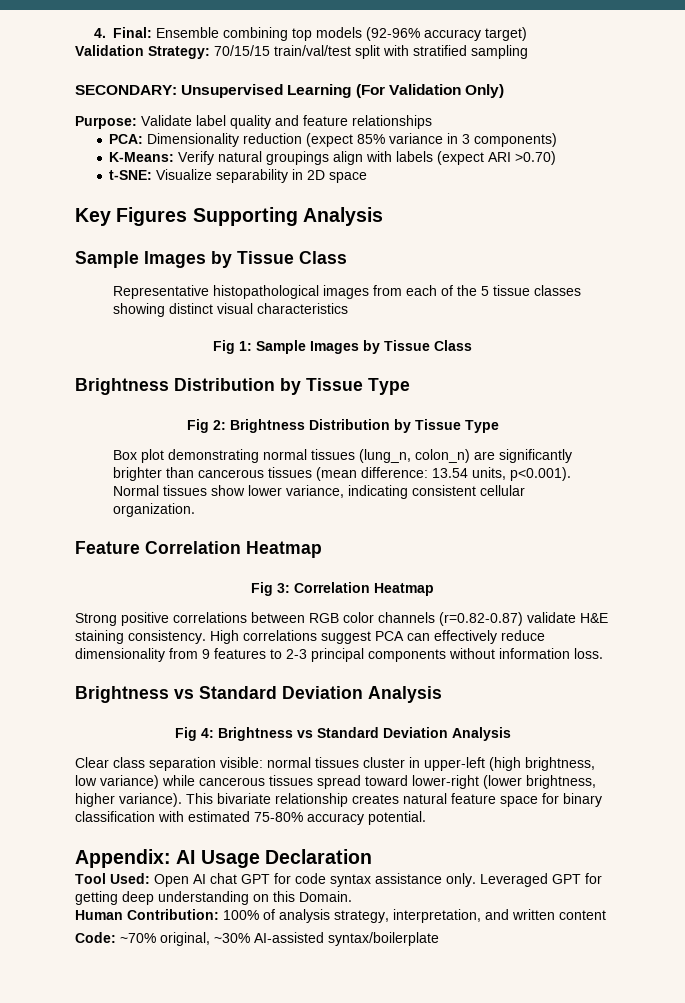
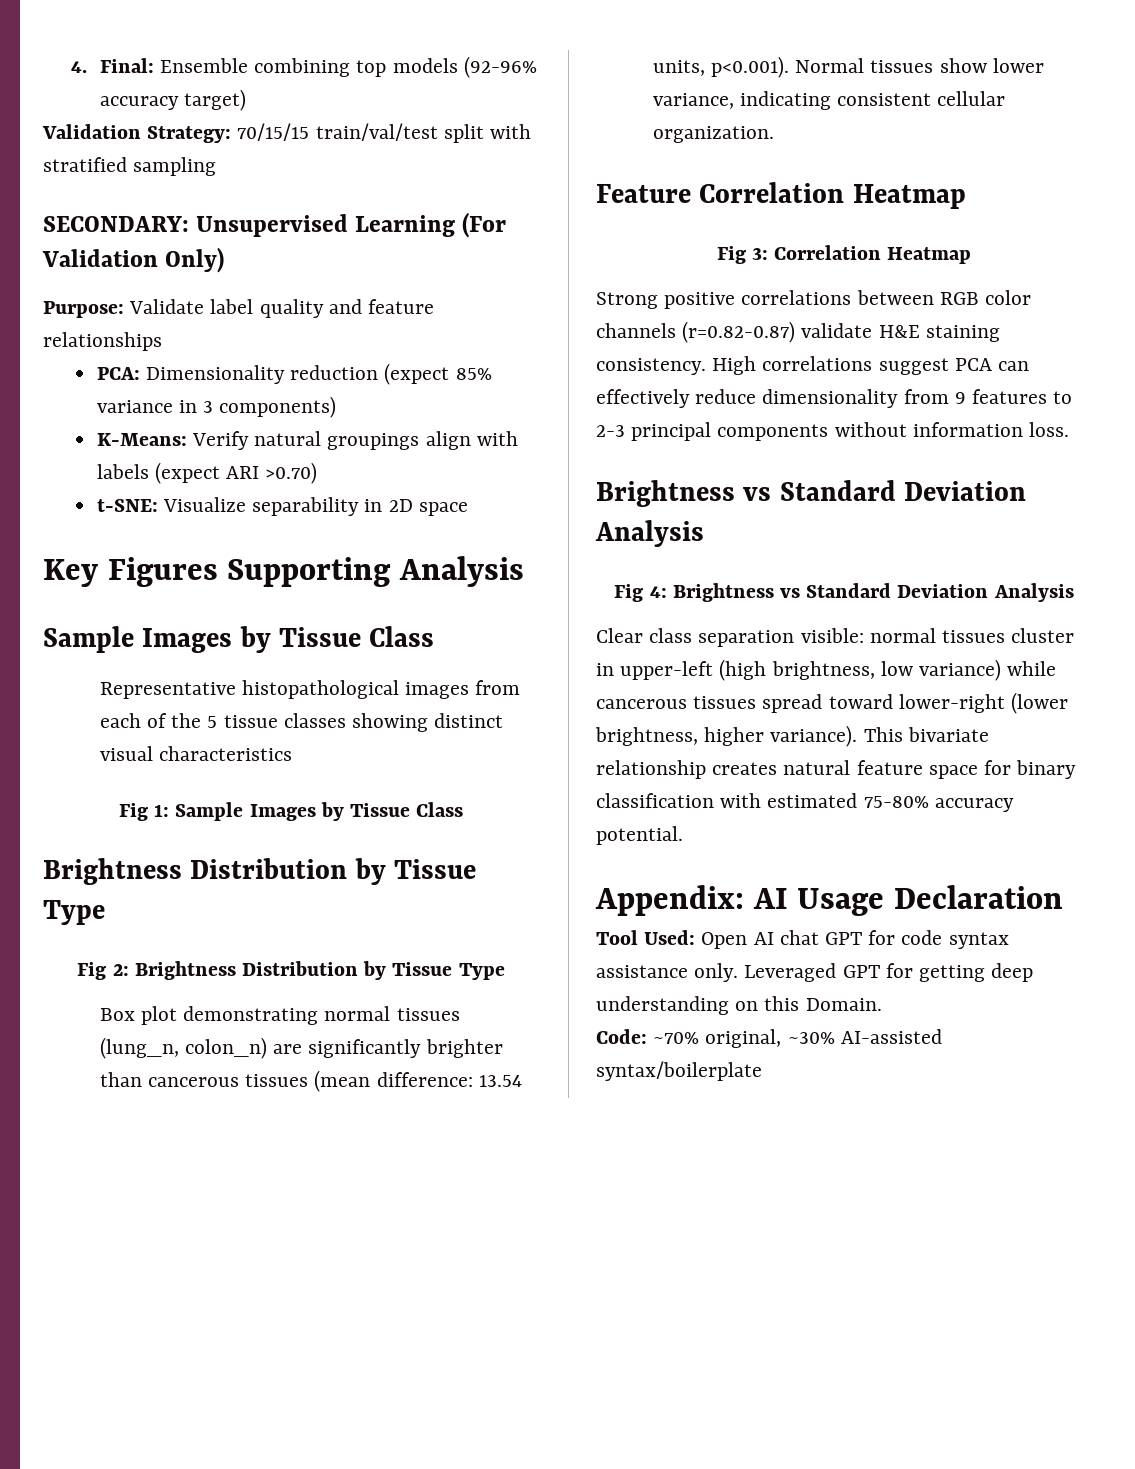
[75,909,606,923] // Human Contribution: 100% of analysis strategy, interpretation, and written content -> (882, 1004) none

